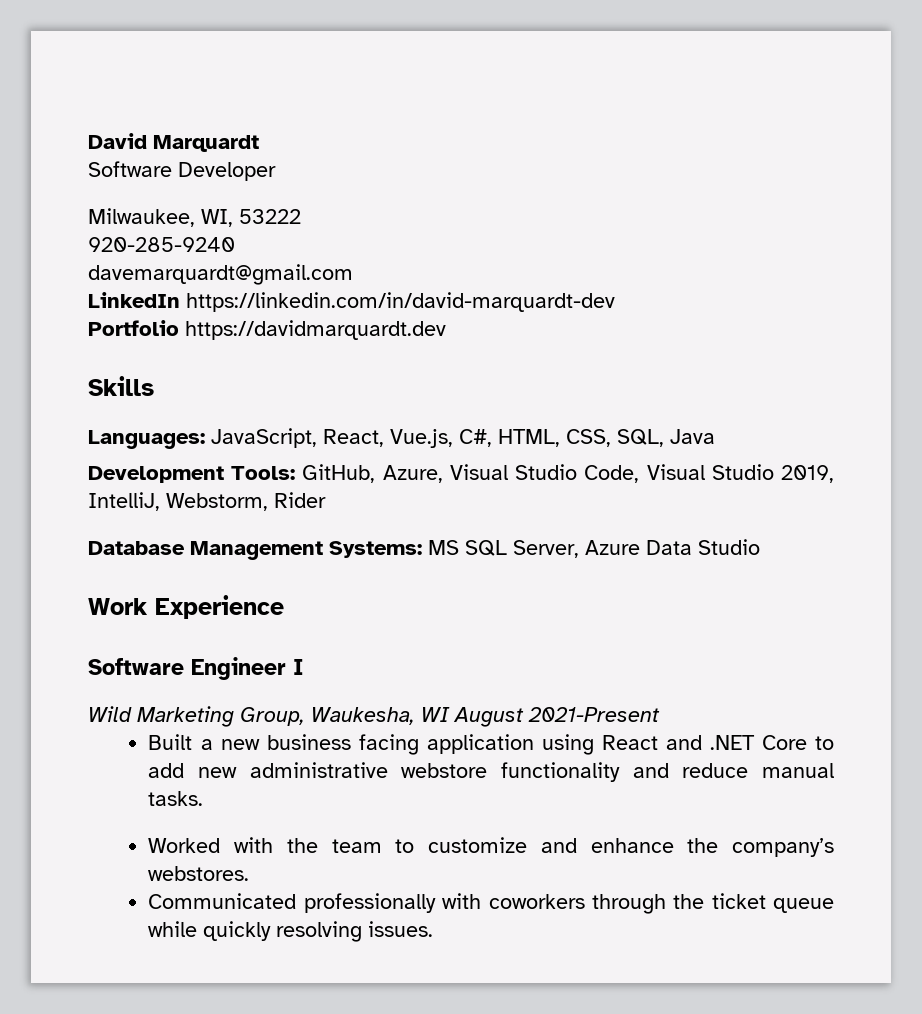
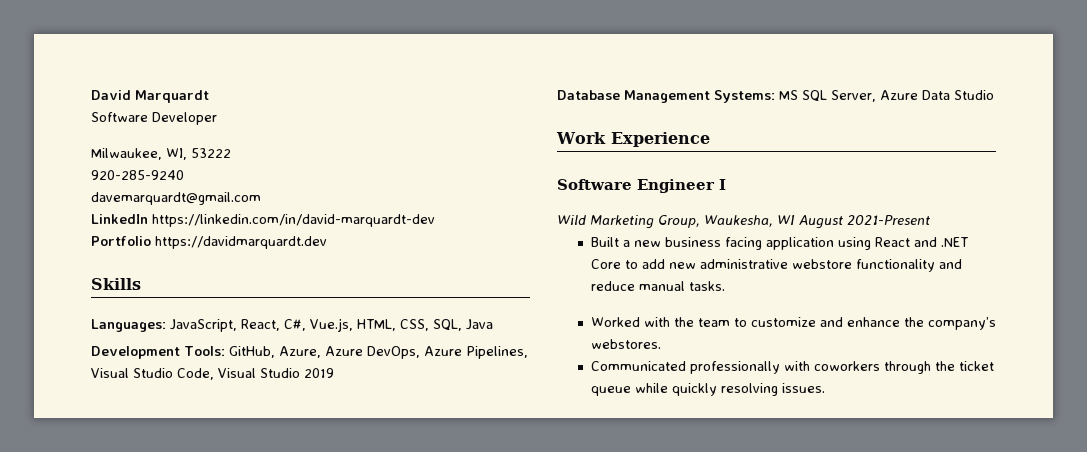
[390,429,492,448] Vue.js, C#, -> [284,318,353,332] C#, Vue.js,
(443, 474) none -> [324,346,528,359] Azure DevOps, Azure Pipelines,
[780,465,834,483] [88,492,326,511] 2019, IntelliJ, Webstorm, Rider -> [304,368,334,378] 2019

